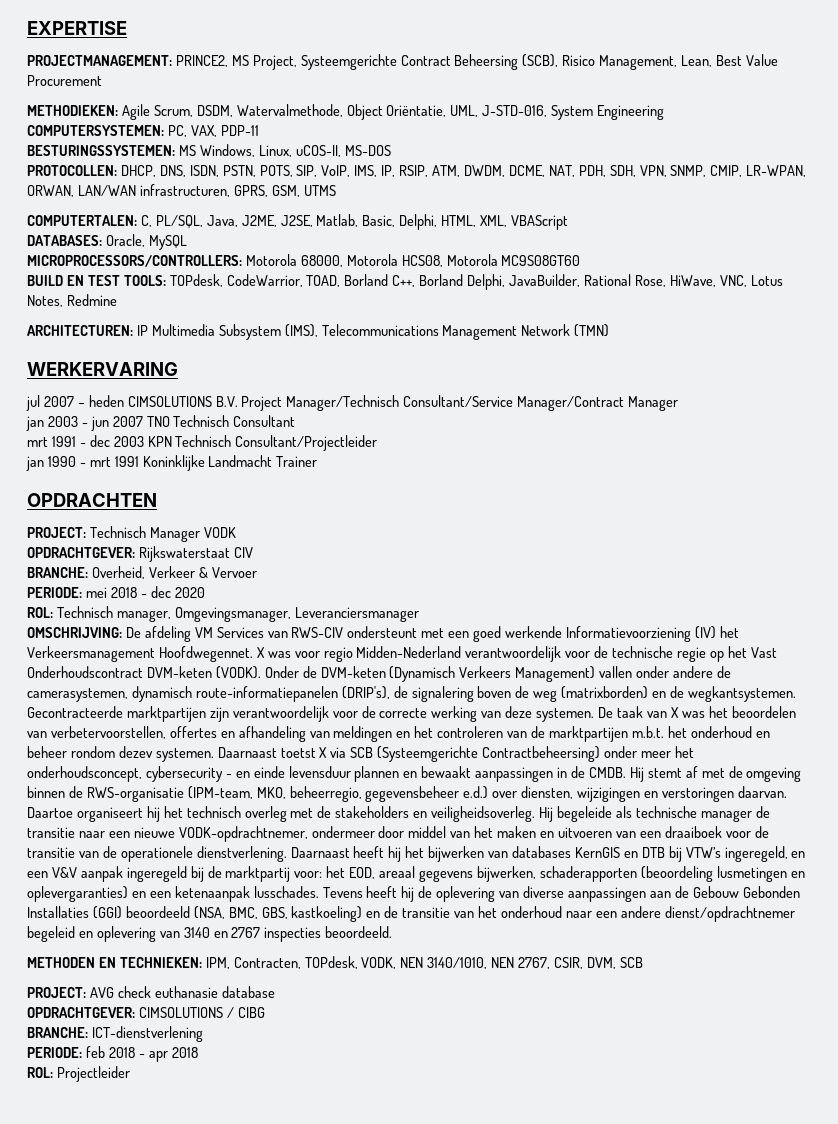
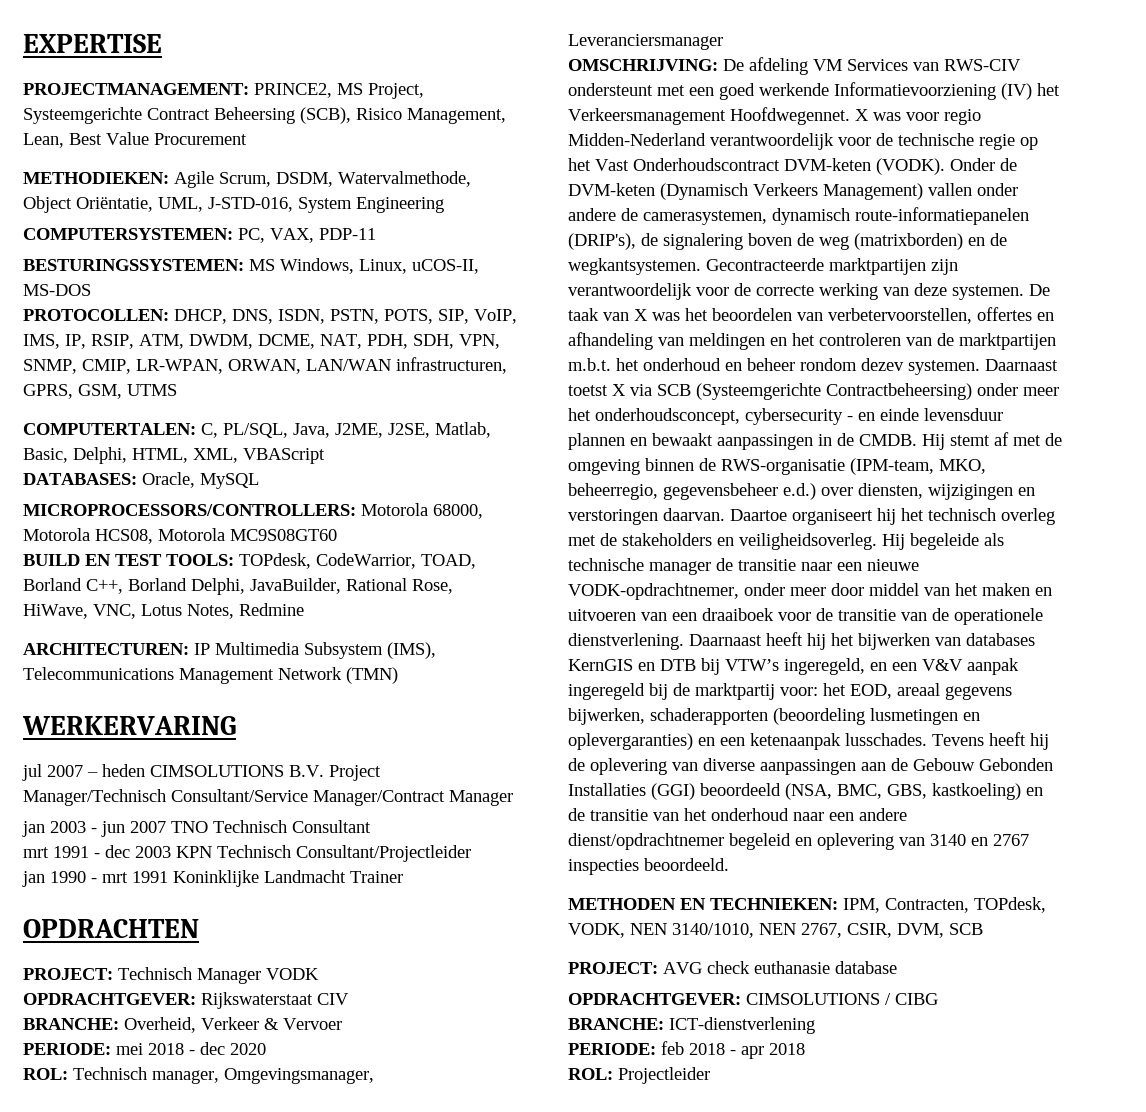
[311,826,375,838] ondermeer -> [744,583,826,596] onder meer

